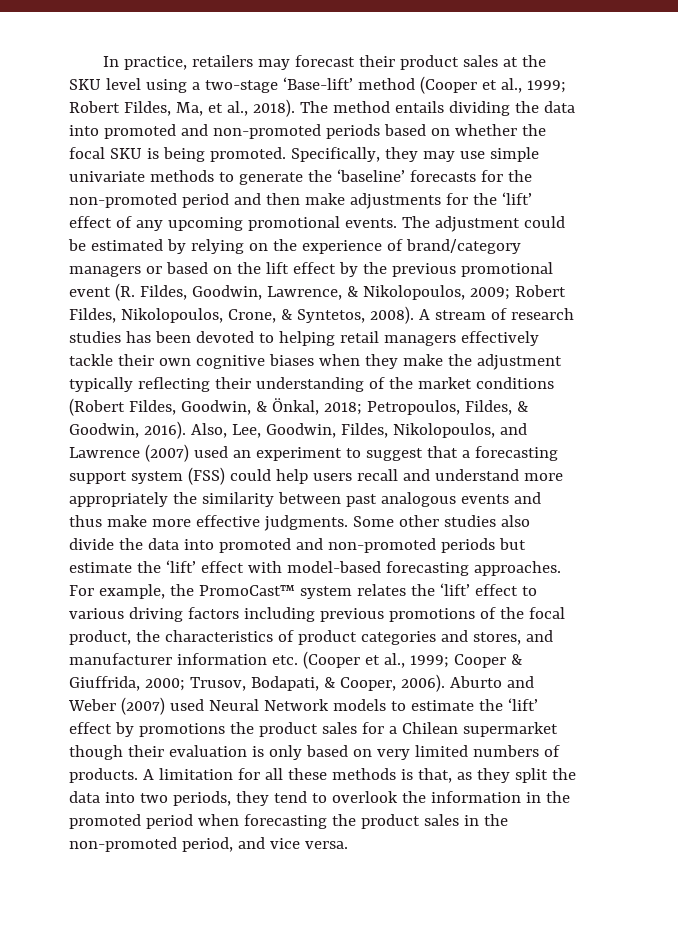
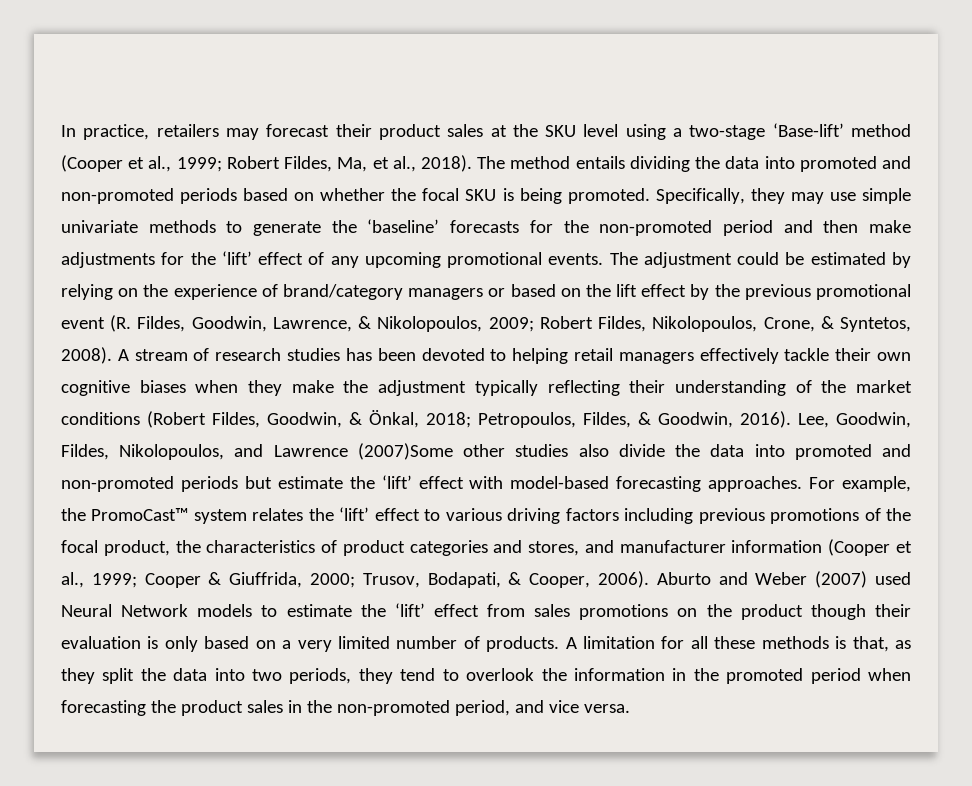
[190,423,227,438] Also, -> (791, 419) none
[144,444,558,462] [69,467,563,485] [69,492,541,507] [69,515,394,531] (2007) used an experiment to suggest that a forecasting support system (FSS) could help users recall and understand more appropriately the similarity between past analogous events and thus make more effective judgments. Some -> [357,443,453,460] (2007)Some
[271,655,298,665] etc. -> (823, 546) none
[114,722,558,737] by promotions the product sales for a Chilean supermarket -> [487,604,803,620] from sales promotions on the product
(372, 753) none -> [282,640,292,649] a
[472,745,539,757] numbers -> [396,636,458,649] number

